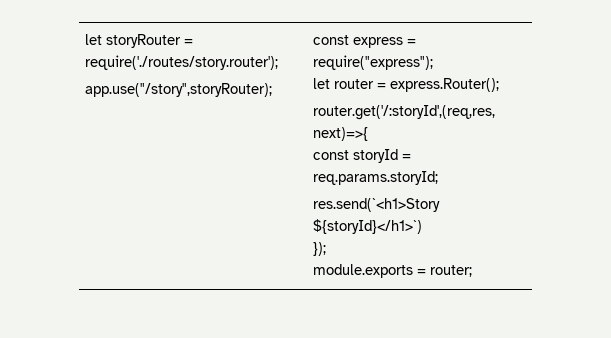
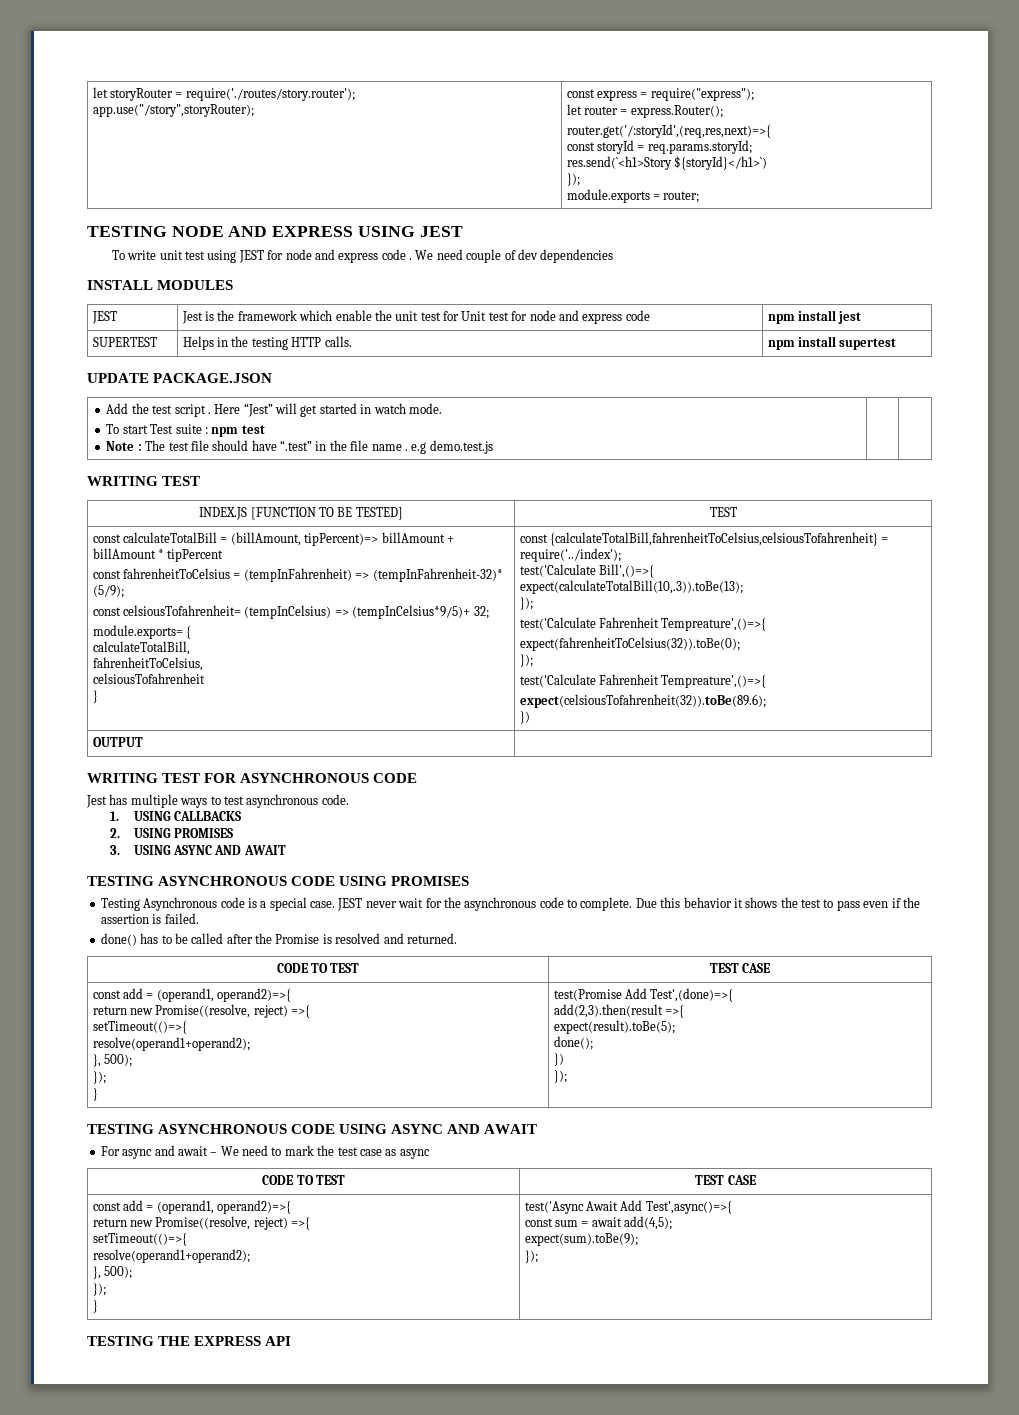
(473, 271) none -> [87,226,463,237] [111,249,614,263] [87,280,234,290] [91,311,117,324] [181,310,650,324] [767,310,862,324] [92,337,157,347] [182,336,352,350] [767,336,897,350] [87,373,273,383] [106,403,442,417] [106,424,265,437] [106,440,493,454] [87,476,201,486] [199,507,403,520] [709,507,737,517] [92,532,454,546] [92,548,224,562] [92,568,503,582] [92,585,124,598] [92,605,489,619] [92,625,192,639] [92,641,190,655] [92,657,203,671] [92,673,205,684] [92,690,98,703] [519,532,889,546] [519,548,621,562] [519,564,655,578] [519,580,743,594] [519,597,533,610] [519,617,767,631] [519,637,740,651] [519,654,533,667] [519,674,767,688] [519,694,766,708] [519,711,530,724] [92,737,143,747] [87,773,418,783] [86,794,349,808] [110,811,241,821] [110,828,233,838] [110,845,286,855] [87,876,470,886] [100,897,920,911] [100,913,199,924] [100,933,457,946] [276,963,360,973] [709,963,771,973] [92,988,292,1002] [92,1004,311,1018] [92,1021,187,1034] [92,1037,250,1051] [92,1054,133,1067] [92,1071,106,1084] [92,1088,98,1101] [553,988,734,1002] [553,1004,685,1018] [553,1020,675,1034] [553,1036,593,1050] [553,1053,564,1066] [553,1070,567,1083] [87,1124,538,1134] [100,1145,430,1159] [262,1175,345,1185] [695,1175,756,1185] [92,1200,292,1214] [92,1216,311,1230] [92,1233,187,1246] [92,1249,250,1263] [92,1266,133,1279] [92,1283,106,1296] [92,1300,98,1313] [524,1200,732,1214] [524,1216,673,1230] [524,1233,638,1246] [524,1250,538,1263] [87,1336,292,1346] // TESTING NODE AND EXPRESS USING JEST // To write unit test using JEST for node and express code . We need couple of dev dependencies // INSTALL MODULES // JEST | Jest is the framework which enable the unit test for Unit test for node and express code | npm install jest // SUPERTEST | Helps in the testing HTTP calls. | npm install supertest // UPDATE PACKAGE.JSON // Add the test script . Here “Jest” will get started in watch mode. // To start Test suite : npm test // Note : The test file should have “.test” in the file name . e.g demo.test.js | | // WRITING TEST // INDEX.JS [FUNCTION TO BE TESTED] | TEST // const calculateTotalBill = (billAmount, tipPercent)=> billAmount + billAmount * tipPercent // const fahrenheitToCelsius = (tempInFahrenheit) => (tempInFahrenheit-32)* (5/9); // const celsiousTofahrenheit= (tempInCelsius) => (tempInCelsius*9/5)+ 32; // module.exports= { // calculateTotalBill, // fahrenheitToCelsius, // celsiousTofahrenheit // } | const {calculateTotalBill,fahrenheitToCelsius,celsiousTofahrenheit} = require('../index'); // test('Calculate Bill',()=>{ // expect(calculateTotalBill(10,.3)).toBe(13); // }); // test('Calculate Fahrenheit Tempreature',()=>{ // expect(fahrenheitToCelsius(32)).toBe(0); // }); // test('Calculate Fahrenheit Tempreature',()=>{ // expect(celsiousTofahrenheit(32)).toBe(89.6); // }) // OUTPUT | // WRITING TEST FOR ASYNCHRONOUS CODE // Jest has multiple ways to test asynchronous code. // 1. USING CALLBACKS // 2. USING PROMISES // 3. USING ASYNC AND AWAIT // TESTING ASYNCHRONOUS CODE USING PROMISES // Testing Asynchronous code is a special case. JEST never wait for the asynchronous code to complete. Due this behavior it shows the test to pass even if the assertion is failed. // done() has to be called after the Promise is resolved and returned. // CODE TO TEST | TEST CASE // const add = (operand1, operand2)=>{ // return new Promise((resolve, reject) =>{ // setTimeout(()=>{ // resolve(operand1+operand2); // }, 500); // }); // } | test(Promise Add Test',(done)=>{ // add(2,3).then(result =>{ // expect(result).toBe(5); // done(); // }) // }); // TESTING ASYNCHRONOUS CODE USING ASYNC AND AWAIT // For async and await – We need to mark the test case as async // CODE TO TEST | TEST CASE // const add = (operand1, operand2)=>{ // return new Promise((resolve, reject) =>{ // setTimeout(()=>{ // resolve(operand1+operand2); // }, 500); // }); // } | test('Async Await Add Test',async()=>{ // const sum = await add(4,5); // expect(sum).toBe(9); // }); // TESTING THE EXPRESS API

